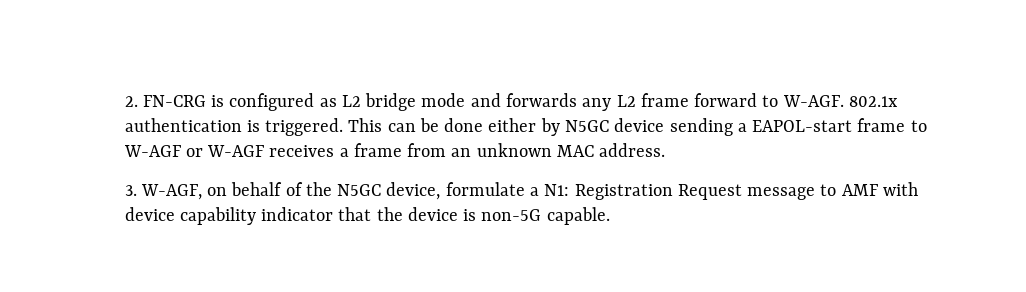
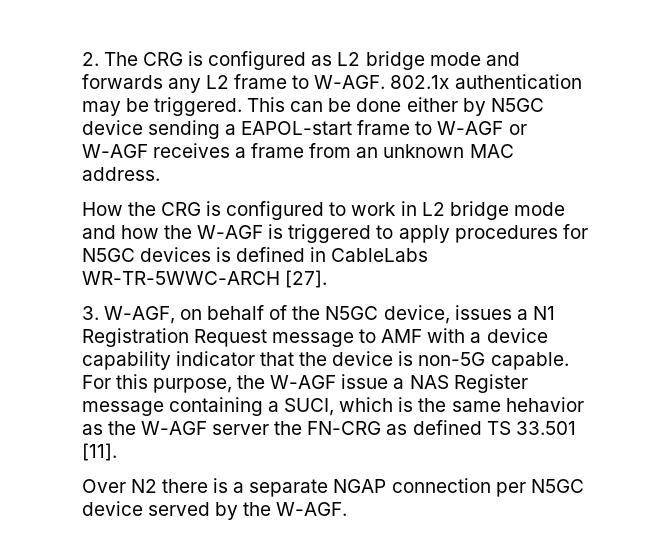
[142,95,206,107] FN-CRG -> [103,52,183,66] The CRG
[694,93,758,107] forward -> (288, 81) none
[246,120,260,132] is -> [81,98,149,116] may be
(666, 150) none -> [81,201,565,220] [81,224,588,243] [81,247,429,262] [81,270,327,288] // How the CRG is configured to work in L2 bridge mode and how the W-AGF is triggered to apply procedures for N5GC devices is defined in CableLabs WR-TR-5WWC-ARCH [27].
[445,182,570,196] formulate a N1: -> [454,305,555,320] issues a N1
(918, 189) none -> [470,332,482,343] a
(610, 216) none -> [81,374,528,393] [81,397,584,416] [81,420,576,435] [81,443,117,461] [81,478,584,497] [81,501,348,520] For this purpose, the W-AGF issue a NAS Register message containing a SUCI, which is the same hehavior as the W-AGF server the FN-CRG as defined TS 33.501 [11]. // Over N2 there is a separate NGAP connection per N5GC device served by the W-AGF.

